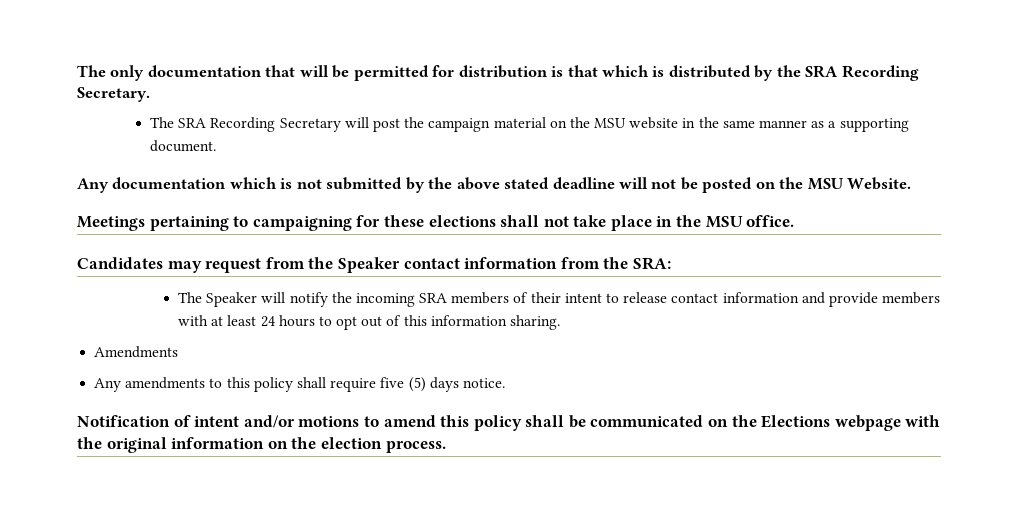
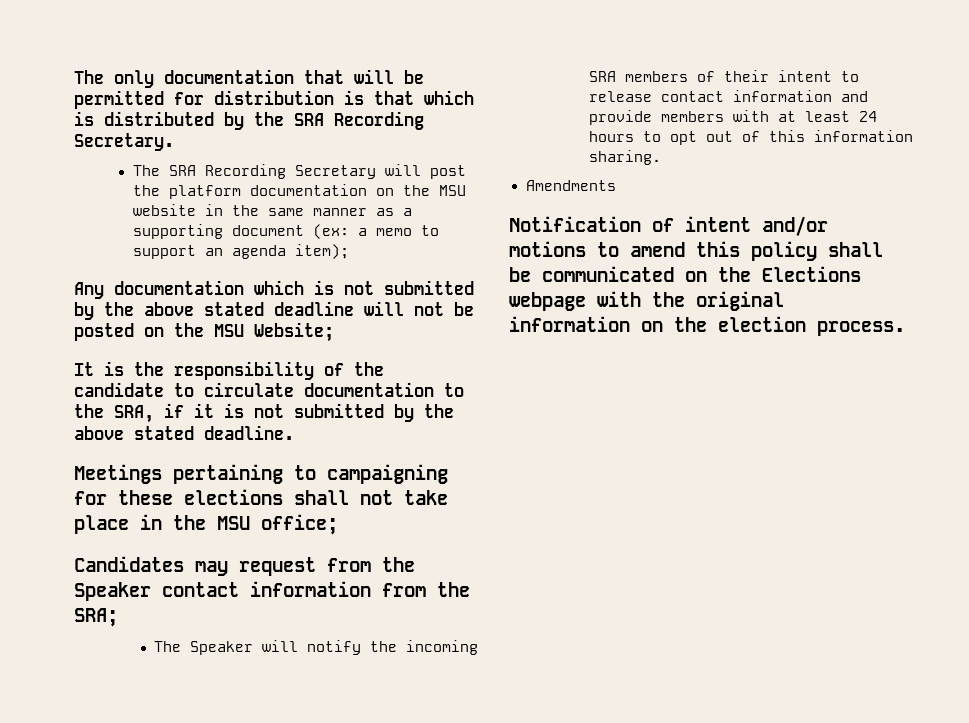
[428,117,546,132] campaign material -> [168,184,367,199] platform documentation
[150,140,217,152] document. -> [231,224,439,239] [132,244,349,259] document (ex: a memo to support an agenda item);
[847,177,912,190] Website. -> [254,322,334,342] [74,361,384,380] [74,382,464,397] [74,403,454,423] [74,425,294,440] Website; // It is the responsibility of the candidate to circulate documentation to the SRA, if it is not submitted by the above stated deadline.
[746,215,795,227] office. -> [261,514,338,535] office;
[632,257,671,270] SRA: -> [74,608,118,627] SRA;
[94,377,505,392] // Any amendments to this policy shall require five (5) days notice. -> (616, 185) none

